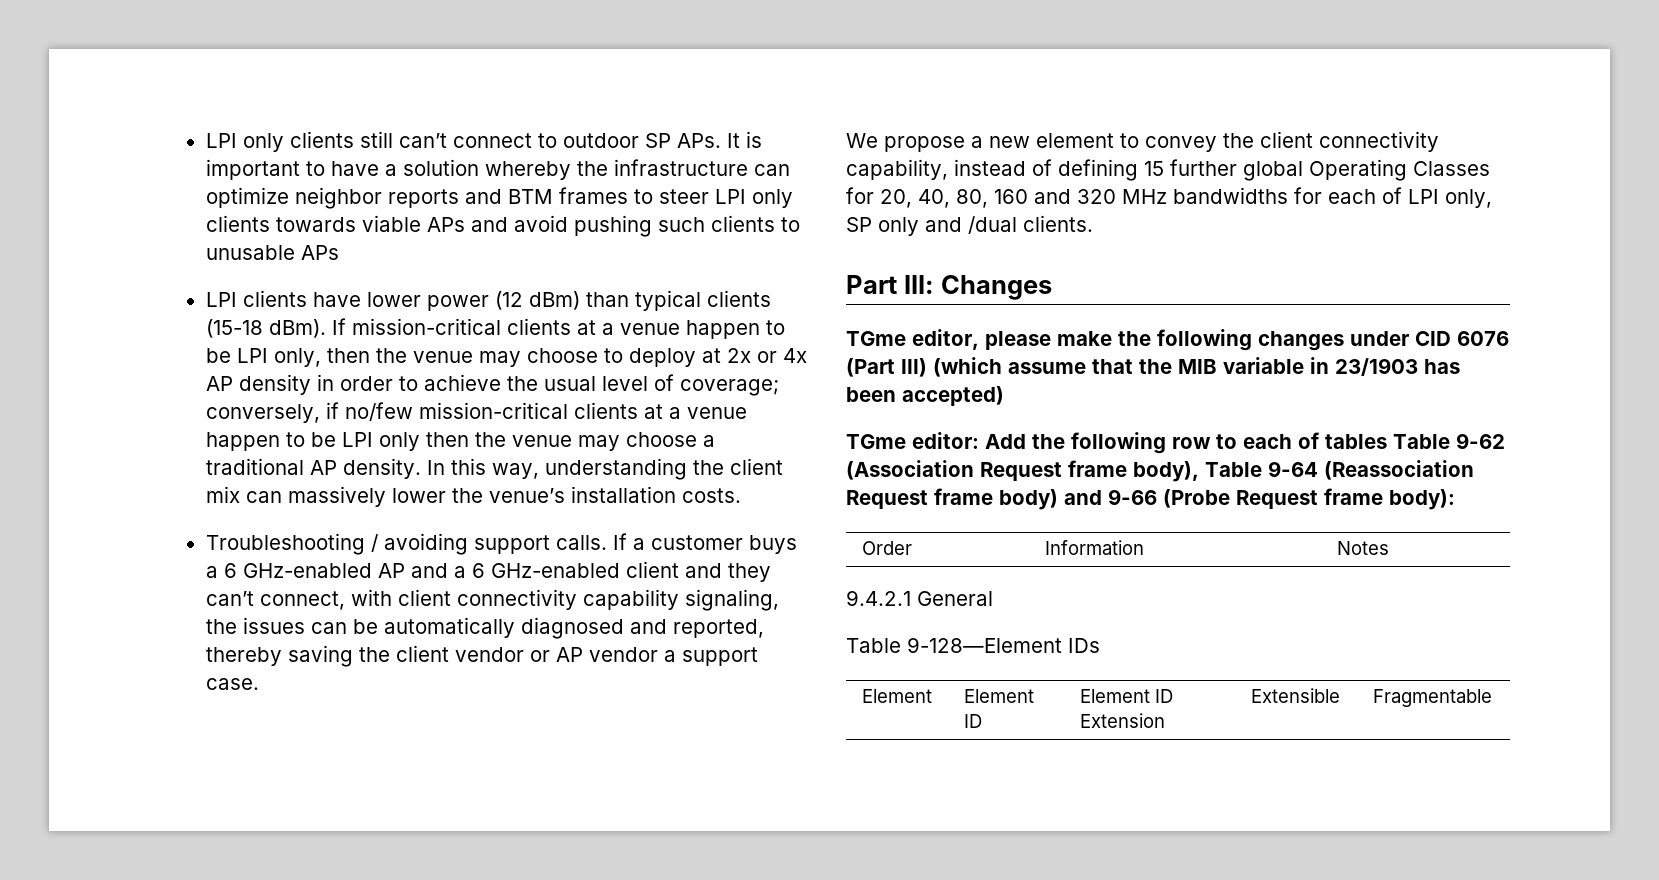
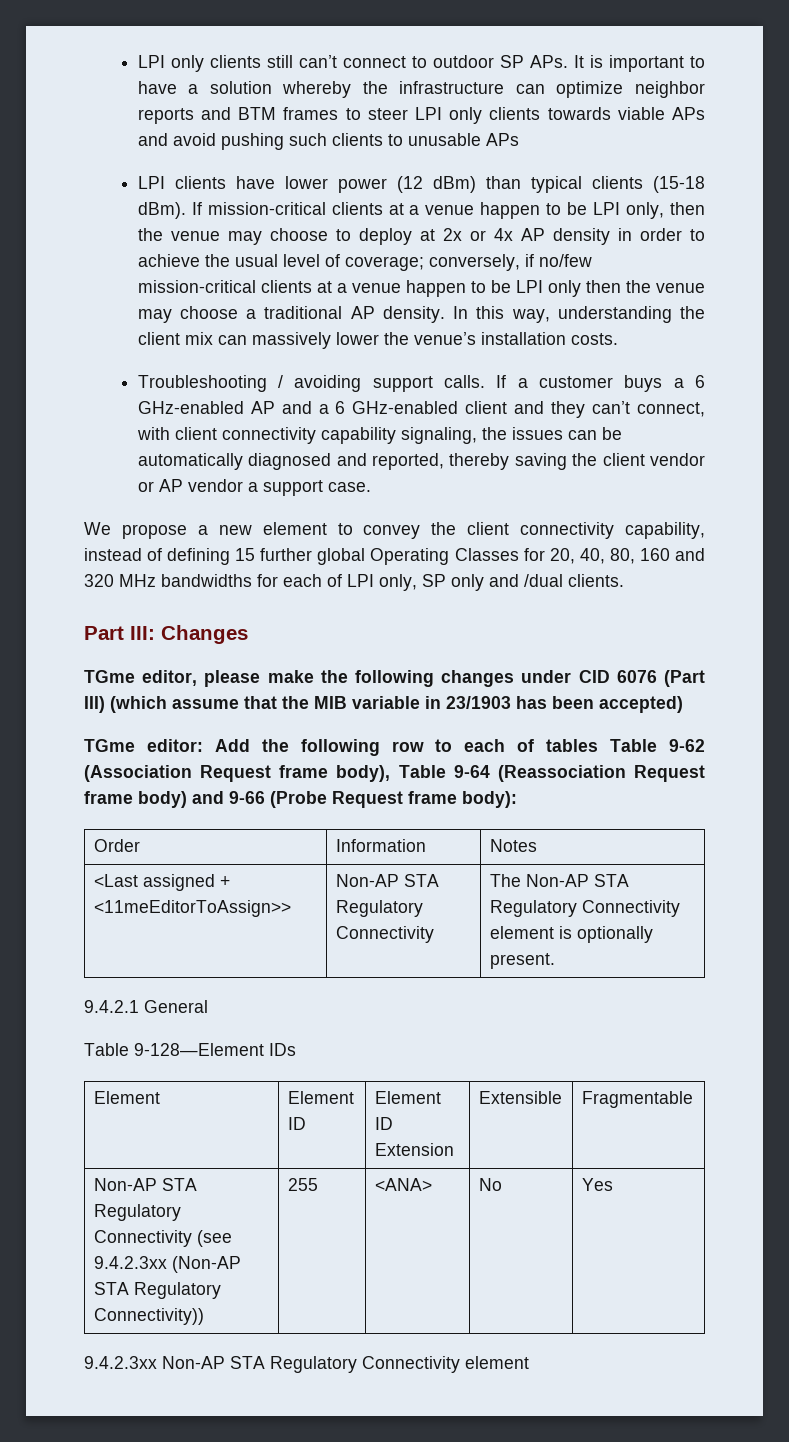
(1389, 548) none -> [93,874,230,891] [93,900,291,917] [335,874,439,887] [335,900,423,917] [335,926,434,943] [489,874,629,887] [489,900,680,917] [489,926,653,943] [489,953,555,969] // <Last assigned + <11meEditorToAssign>> | Non-AP STA Regulatory Connectivity | The Non-AP STA Regulatory Connectivity element is optionally present.
(1492, 698) none -> [93,1178,197,1191] [93,1204,181,1221] [93,1230,232,1247] [93,1256,241,1273] [93,1282,221,1299] [93,1308,204,1325] [287,1178,318,1191] [374,1178,432,1191] [478,1178,502,1191] [581,1178,613,1191] [84,1356,529,1373] // Non-AP STA Regulatory Connectivity (see 9.4.2.3xx (Non-AP STA Regulatory Connectivity)) | 255 | <ANA> | No | Yes // 9.4.2.3xx Non-AP STA Regulatory Connectivity element

